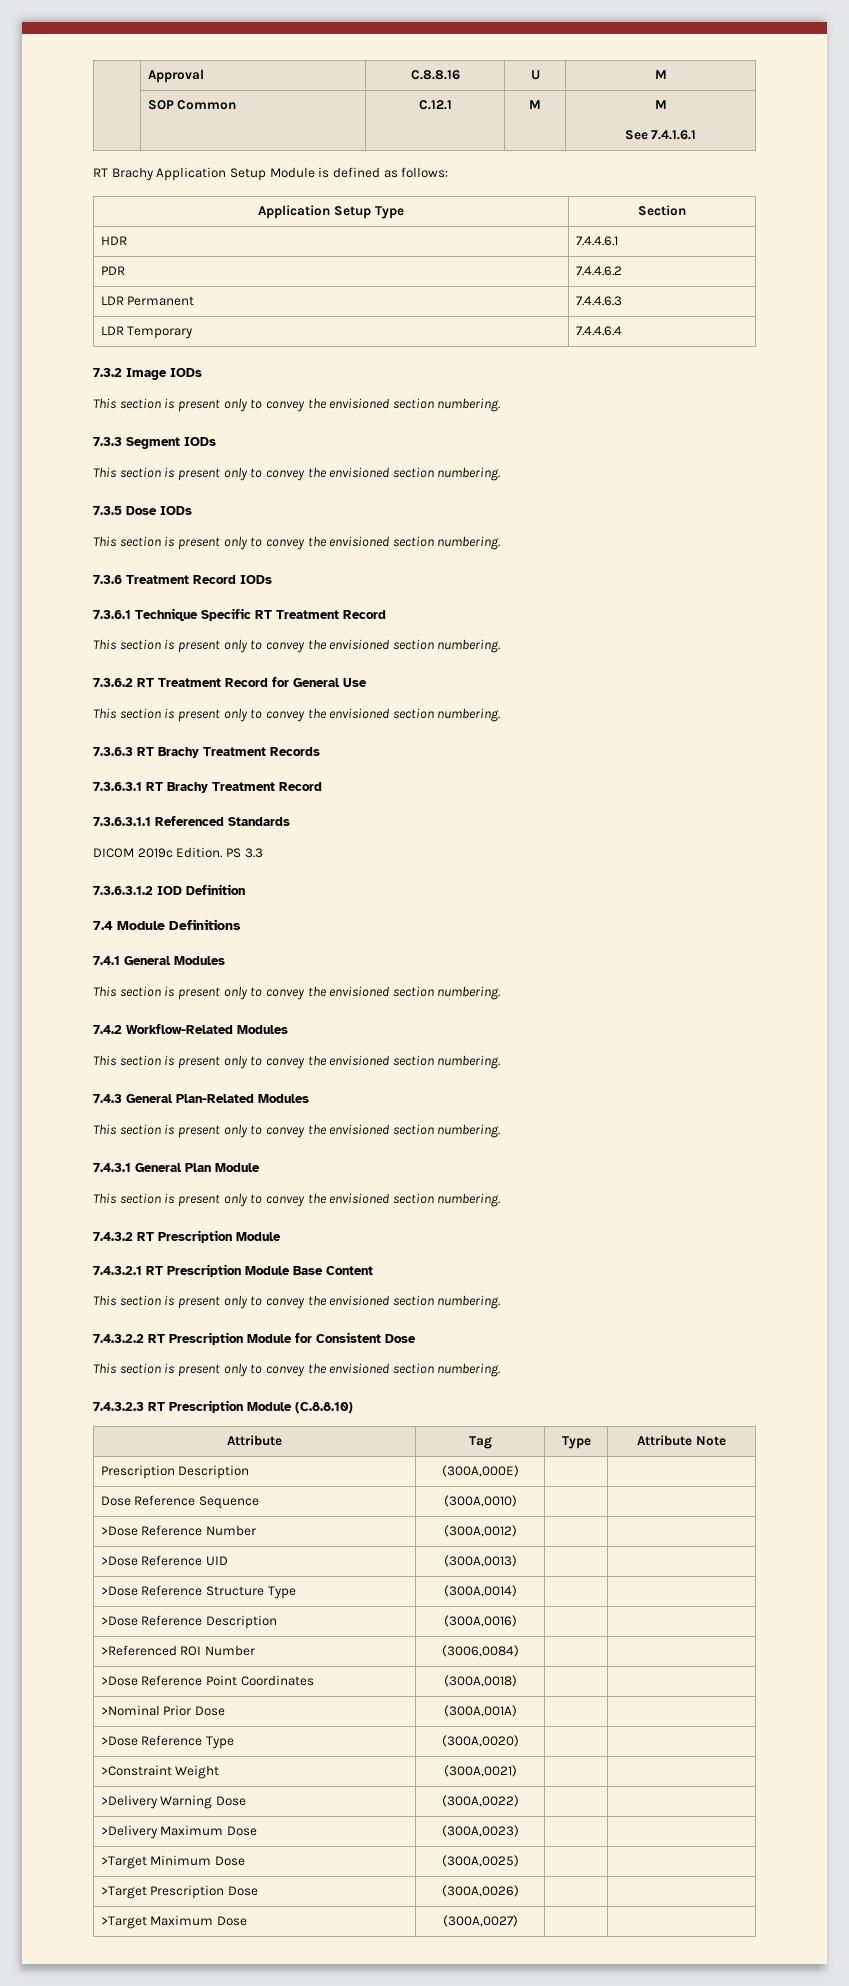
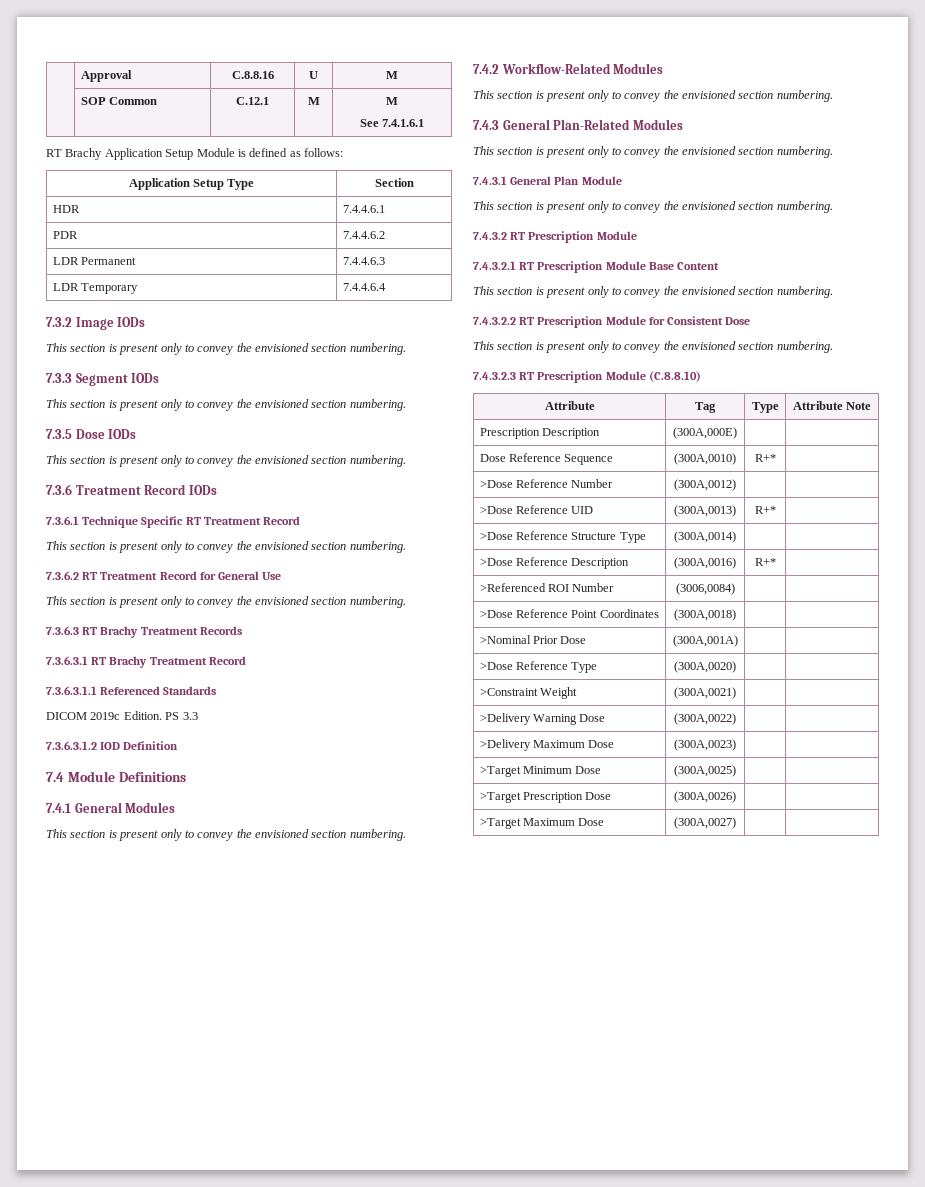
(517, 1501) none -> [754,454,776,462] R+*
(517, 1561) none -> [754,506,776,514] R+*
(517, 1621) none -> [754,558,776,566] R+*

